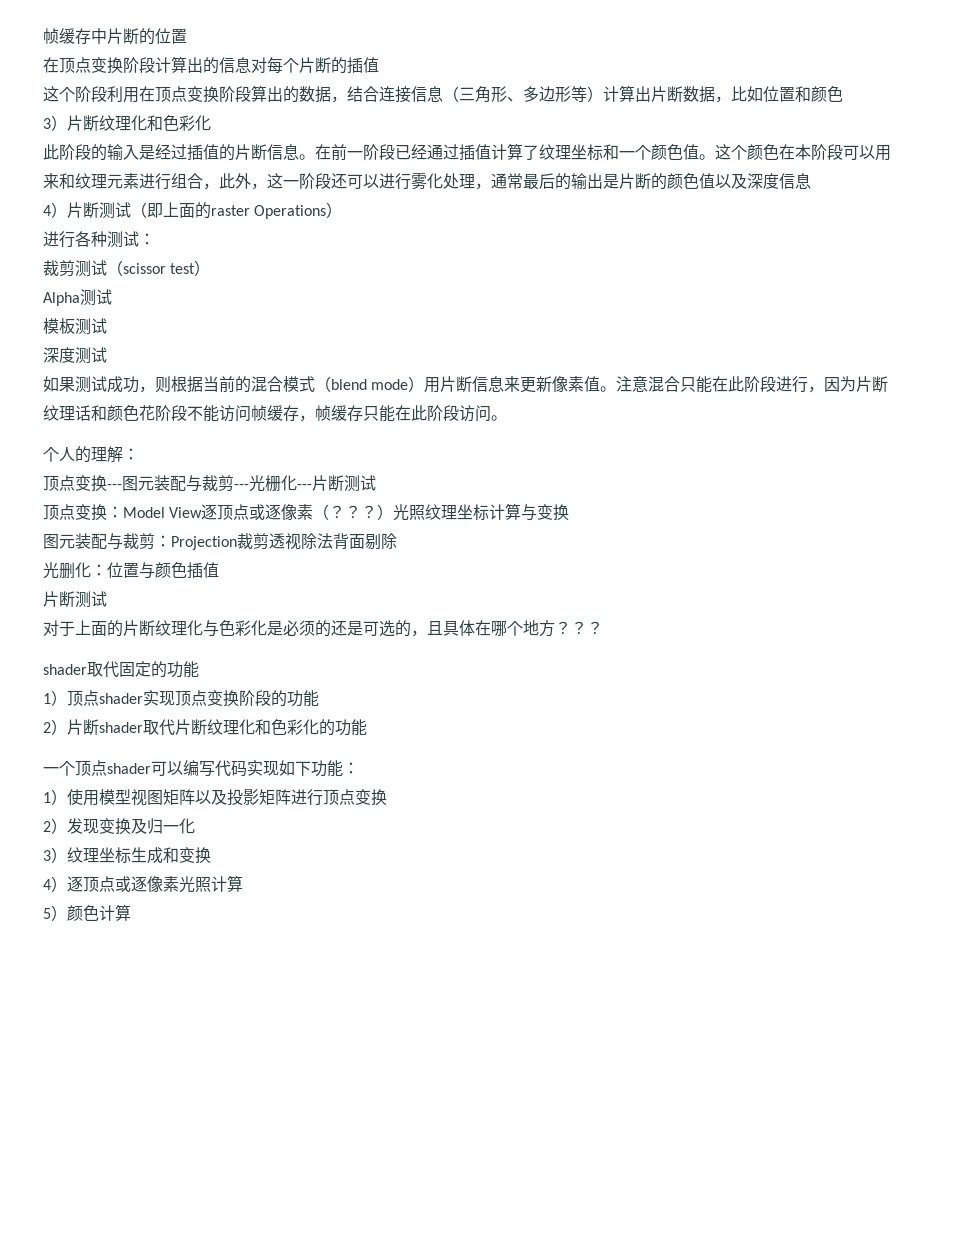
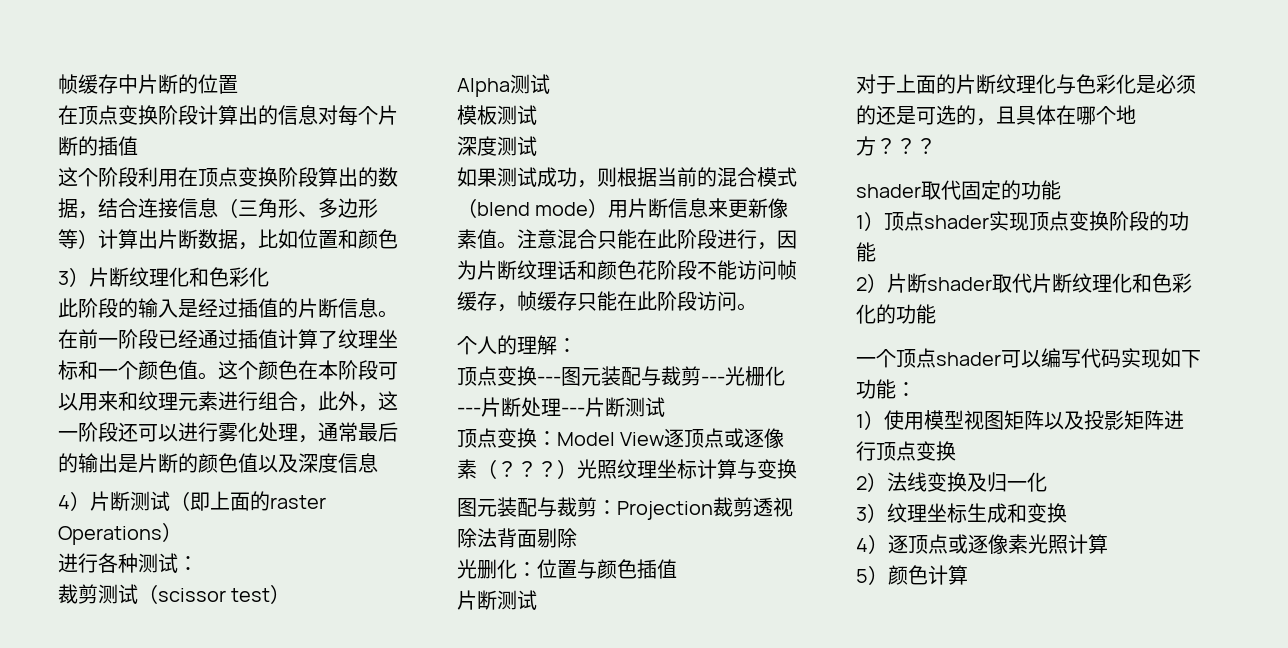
(344, 483) none -> [521,397,625,417] 处理---片断
[67,818,99,834] 发现 -> [887,472,927,492] 法线

